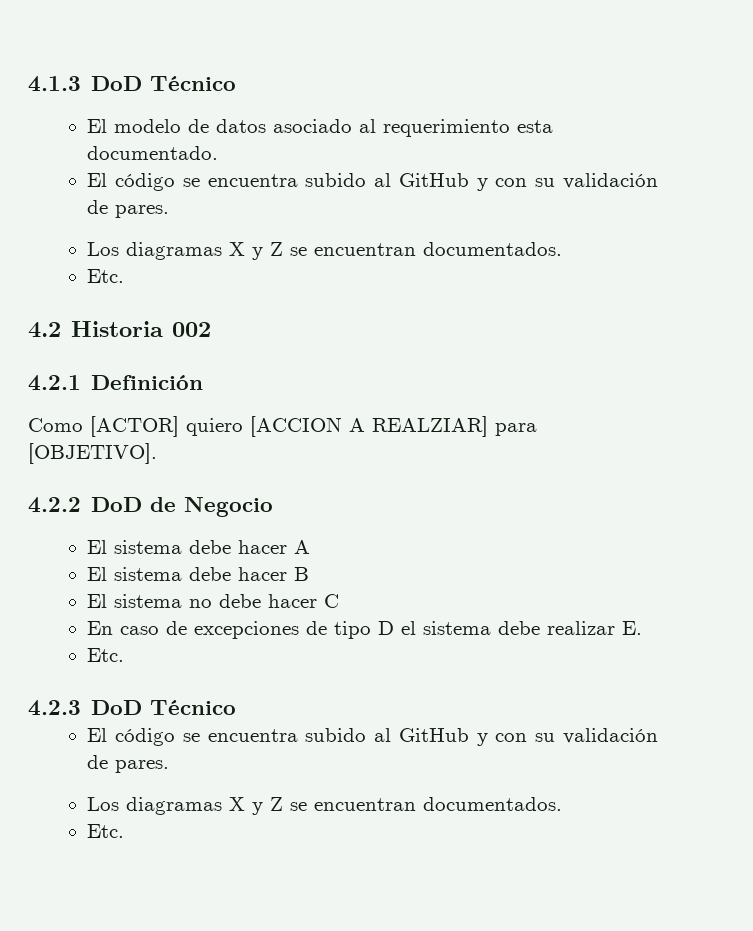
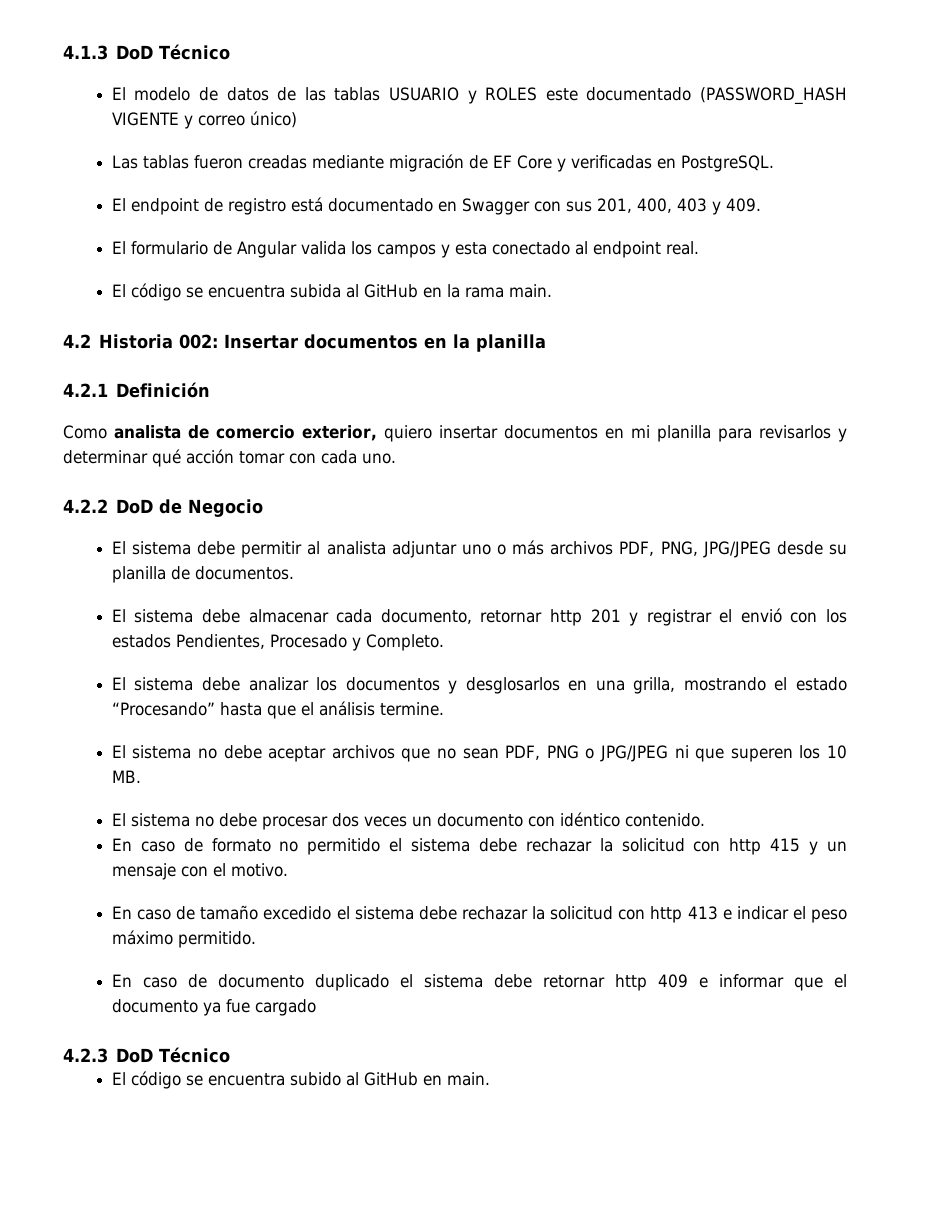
[273,119,554,137] [87,146,219,160] [87,173,659,191] [87,200,170,218] [87,242,563,260] [87,269,125,283] [28,321,212,338] [28,375,204,391] [28,416,537,437] [28,443,157,464] asociado al requerimiento esta documentado. // El código se encuentra subido al GitHub y con su validación de pares. // Los diagramas X y Z se encuentran documentados. // Etc. // 4.2 Historia 002 // 4.2.1 Definición // Como [ACTOR] quiero [ACCION A REALZIAR] para [OBJETIVO]. -> [277,87,848,105] [111,111,297,129] [111,154,774,172] [111,197,761,215] [111,241,699,258] [111,283,552,301] [63,334,547,352] [63,382,211,398] [63,425,847,442] [63,449,396,467] de las tablas USUARIO y ROLES este documentado (PASSWORD_HASH VIGENTE y correo único) // Las tablas fueron creadas mediante migración de EF Core y verificadas en PostgreSQL. // El endpoint de registro está documentado en Swagger con sus 201, 400, 403 y 409. // El formulario de Angular valida los campos y esta conectado al endpoint real. // El código se encuentra subida al GitHub en la rama main. // 4.2 Historia 002: Insertar documentos en la planilla // 4.2.1 Definición // Como analista de comercio exterior, quiero insertar documentos en mi planilla para revisarlos y determinar qué acción tomar con cada uno.
[238,540,311,554] [87,567,310,581] [87,594,340,608] [87,621,643,639] [87,648,125,662] hacer A // El sistema debe hacer B // El sistema no debe hacer C // En caso de excepciones de tipo D el sistema debe realizar E. // Etc. -> [241,540,848,558] [111,566,294,583] [111,608,847,626] [111,634,444,651] [111,677,847,694] [111,701,444,719] [111,745,848,762] [111,770,141,783] [111,812,705,830] [111,838,847,855] [111,863,288,880] [111,905,848,923] [111,930,256,948] [111,974,847,991] [111,999,316,1016] permitir al analista adjuntar uno o más archivos PDF, PNG, JPG/JPEG desde su planilla de documentos. // El sistema debe almacenar cada documento, retornar http 201 y registrar el envió con los estados Pendientes, Procesado y Completo. // El sistema debe analizar los documentos y desglosarlos en una grilla, mostrando el estado “Procesando” hasta que el análisis termine. // El sistema no debe aceptar archivos que no sean PDF, PNG o JPG/JPEG ni que superen los 10 MB. // El sistema no debe procesar dos veces un documento con idéntico contenido. // En caso de formato no permitido el sistema debe rechazar la solicitud con http 415 y un mensaje con el motivo. // En caso de tamaño excedido el sistema debe rechazar la solicitud con http 413 e indicar el peso máximo permitido. // En caso de documento duplicado el sistema debe retornar http 409 e informar que el documento ya fue cargado
[476,728,659,746] [87,755,170,773] [87,797,563,815] [87,824,125,838] y con su validación de pares. // Los diagramas X y Z se encuentran documentados. // Etc. -> [422,1072,490,1086] en main.

